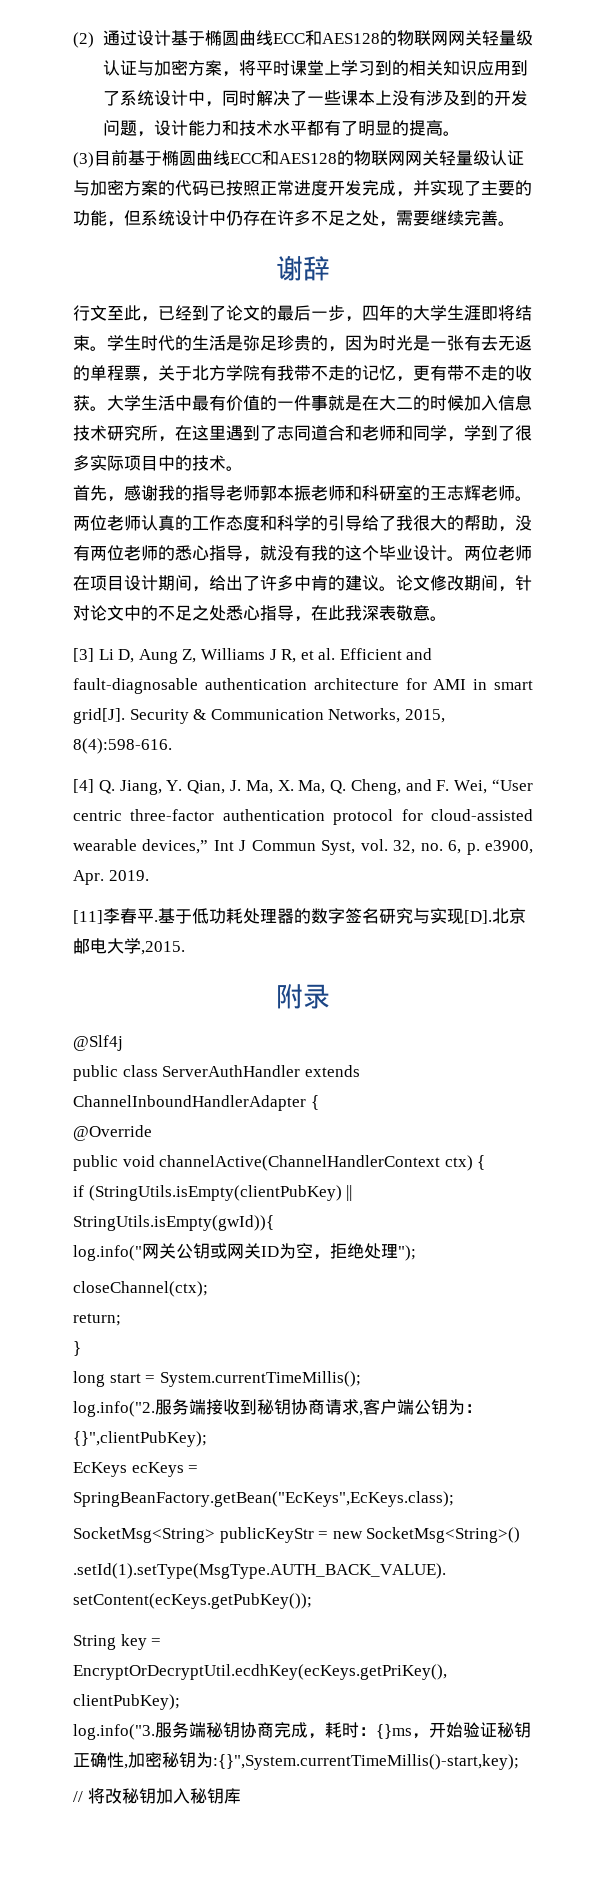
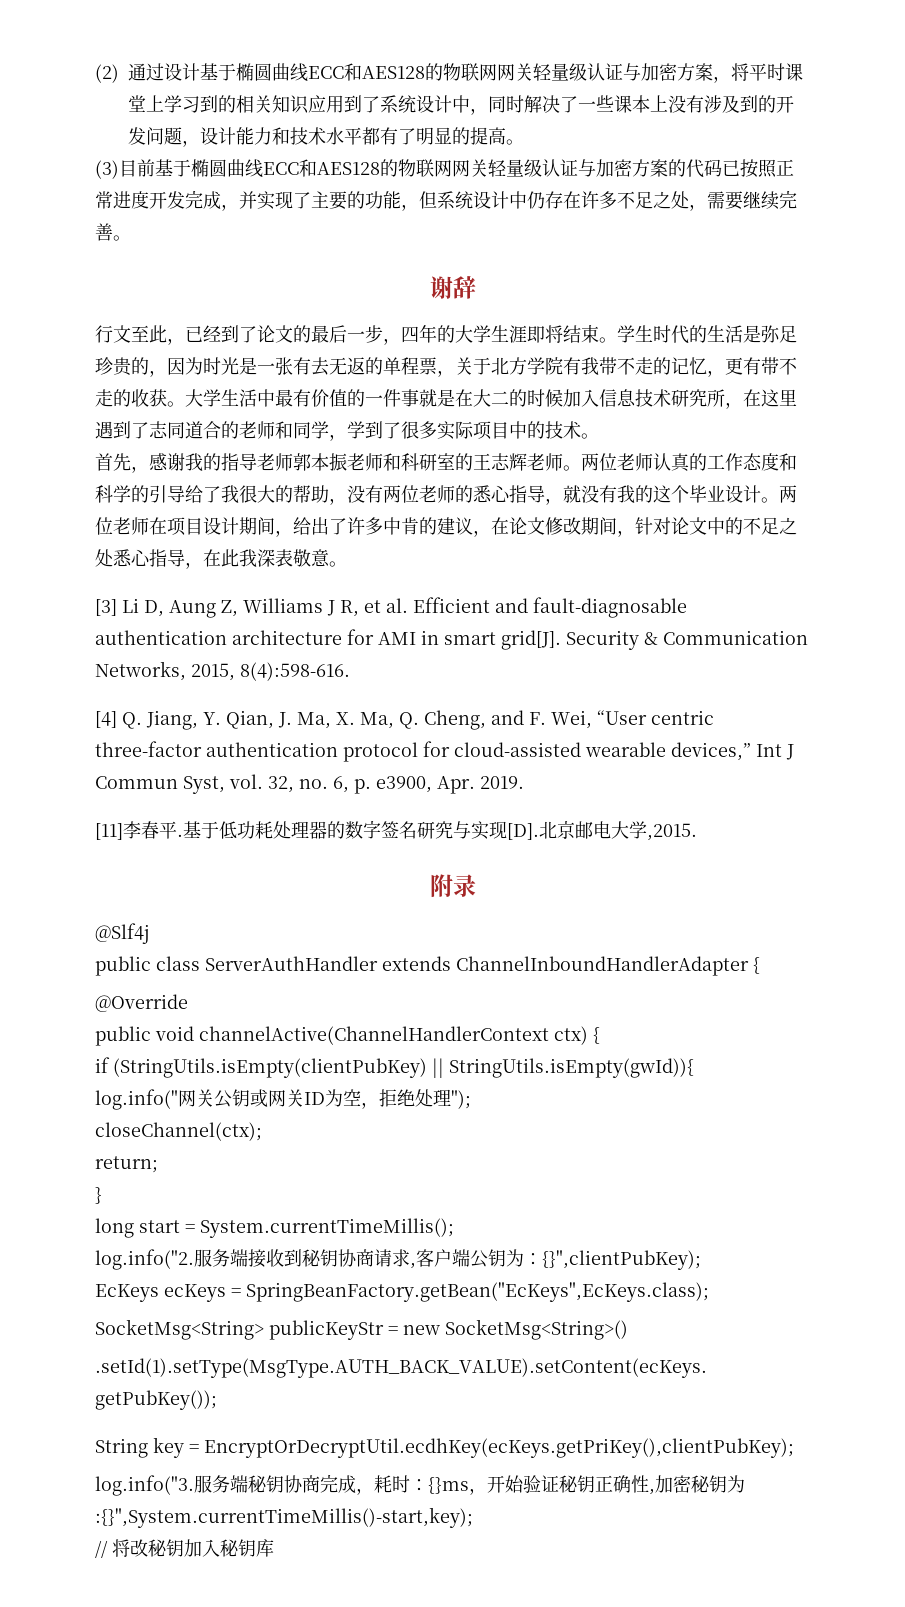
[345,425,362,441] 和 -> [221,421,239,439] 的
[379,586,396,591] 。 -> [473,517,509,537] ，在

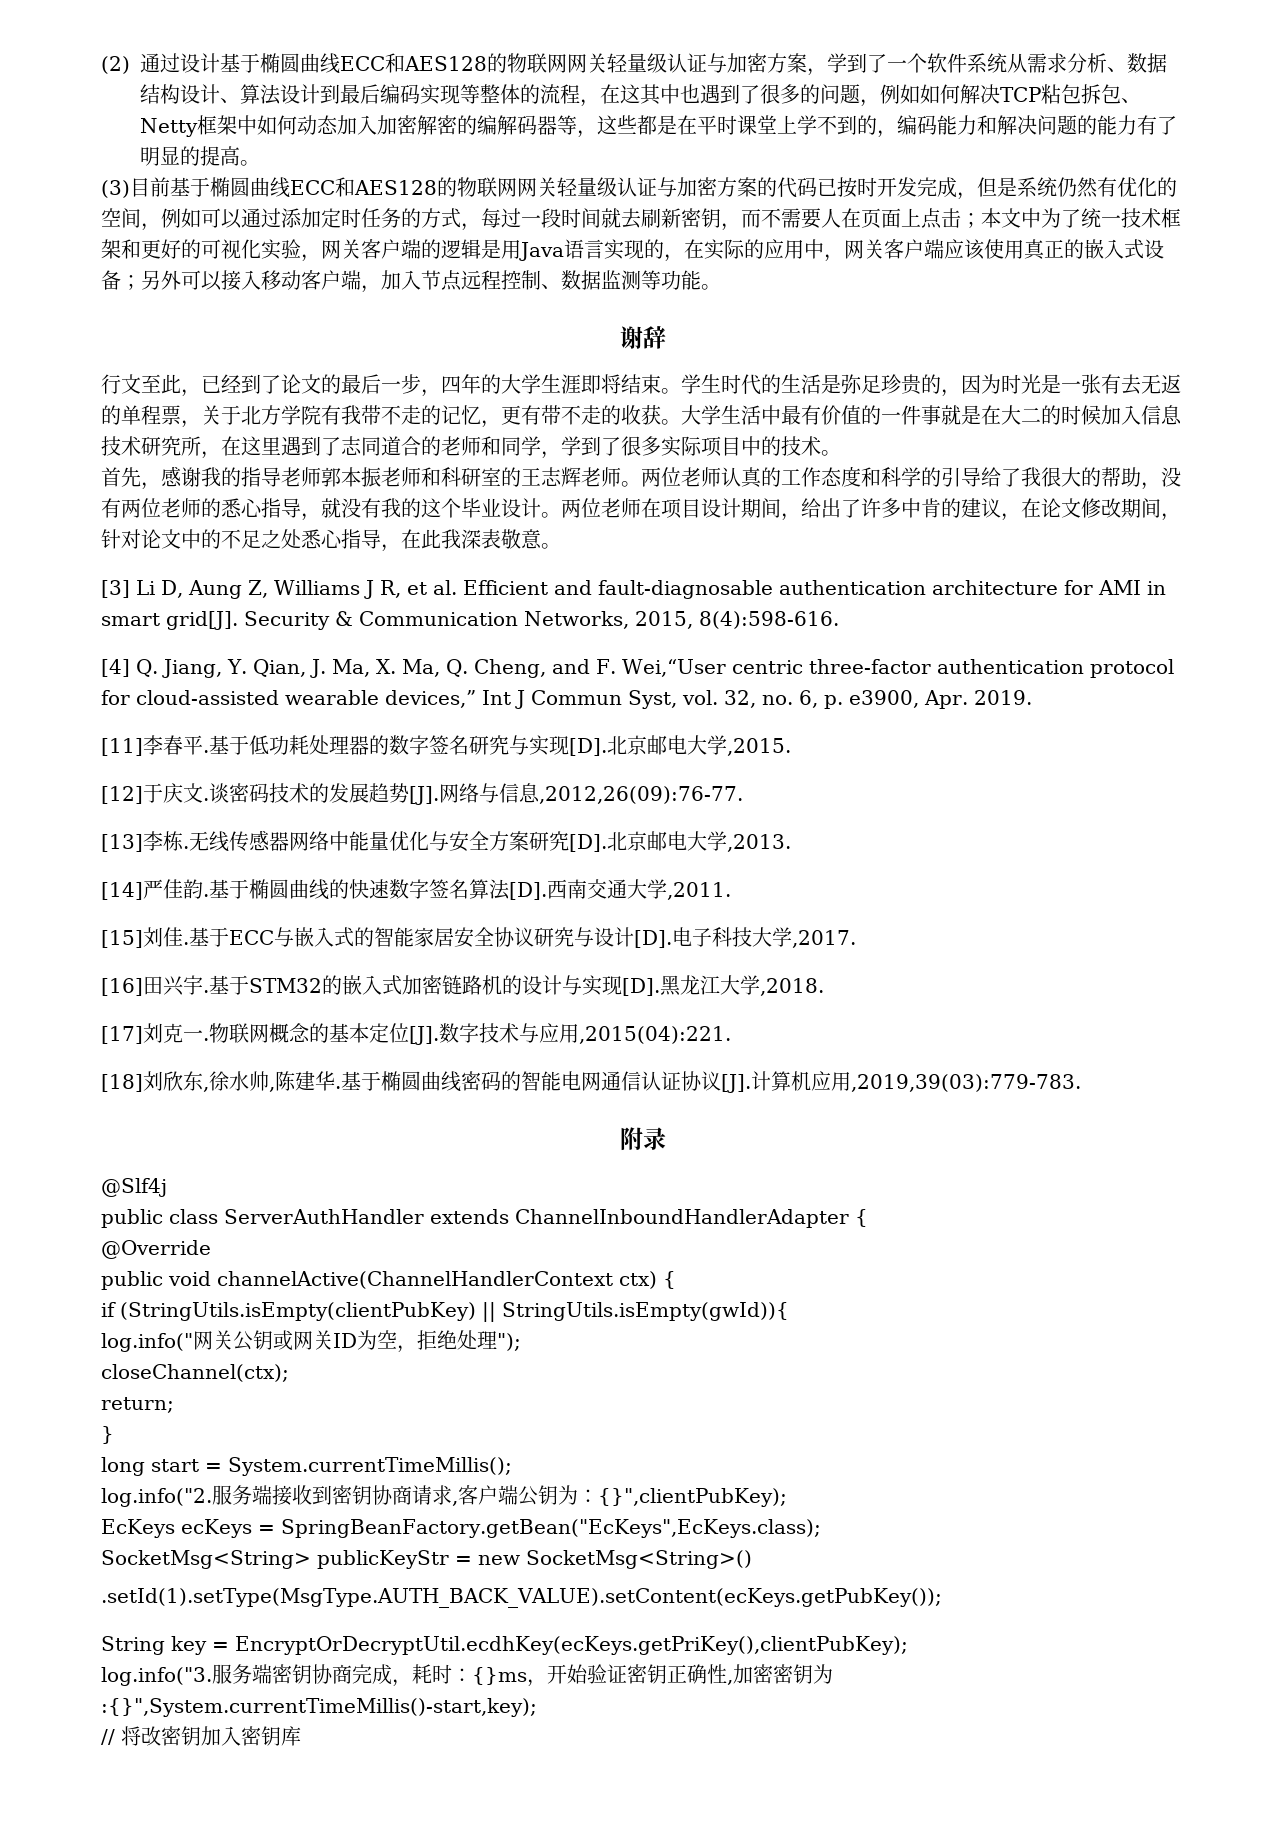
[731,63,803,81] [128,95,794,115] [128,127,380,147] 将平时课堂上学习到的相关知识应用到了系统设计中，同时解决了一些课本上没有涉及到的开发问题，设计能力和技术水平都 -> [827,53,1167,73] [140,84,1141,107] [140,115,1137,138] 学到了一个软件系统从需求分析、数据结构设计、算法设计到最后编码实现等整体的流程，在这其中也遇到了很多的问题，例如如何解决TCP粘包拆包、Netty框架中如何动态加入加密解密的编解码器等，这些都是在平时课堂上学不到的，编码能力和解决问题的能力
[758,159,794,178] [95,190,797,211] [95,223,113,241] 照正常进度开发完成，并实现了主要的功能，但系统设计中仍存在许多不足之处，需要继续完善 -> [857,177,1177,200] [101,208,1181,231] [101,239,1164,262] [101,270,701,293] 时开发完成，但是系统仍然有优化的空间，例如可以通过添加定时任务的方式，每过一段时间就去刷新密钥，而不需要人在页面上点击；本文中为了统一技术框架和更好的可视化实验，网关客户端的逻辑是用Java语言实现的，在实际的应用中，网关客户端应该使用真正的嵌入式设备；另外可以接入移动客户端，加入节点远程控制、数据监测等功能
[551,710,647,729] Wei, “User -> [621,659,726,677] Wei,“User
(697, 832) none -> [101,783,743,805] [101,830,791,852] [101,879,731,900] [101,927,856,948] [101,975,824,996] [101,1023,731,1045] [101,1071,1081,1093] // [12]于庆文.谈密码技术的发展趋势[J].网络与信息,2012,26(09):76-77. // [13]李栋.无线传感器网络中能量优化与安全方案研究[D].北京邮电大学,2013. // [14]严佳韵.基于椭圆曲线的快速数字签名算法[D].西南交通大学,2011. // [15]刘佳.基于ECC与嵌入式的智能家居安全协议研究与设计[D].电子科技大学,2017. // [16]田兴宇.基于STM32的嵌入式加密链路机的设计与实现[D].黑龙江大学,2018. // [17]刘克一.物联网概念的基本定位[J].数字技术与应用,2015(04):221. // [18]刘欣东,徐水帅,陈建华.基于椭圆曲线密码的智能电网通信认证协议[J].计算机应用,2019,39(03):779-783.
[302,1249,321,1267] 秘 -> [332,1485,352,1505] 密
[248,1475,267,1493] 秘 -> [272,1664,292,1684] 密
[559,1475,578,1493] 秘 -> [627,1664,647,1684] 密
[691,1475,710,1493] 秘 -> [773,1664,793,1684] 密
[148,1539,239,1557] 秘钥加入秘 -> [161,1726,261,1746] 密钥加入密

